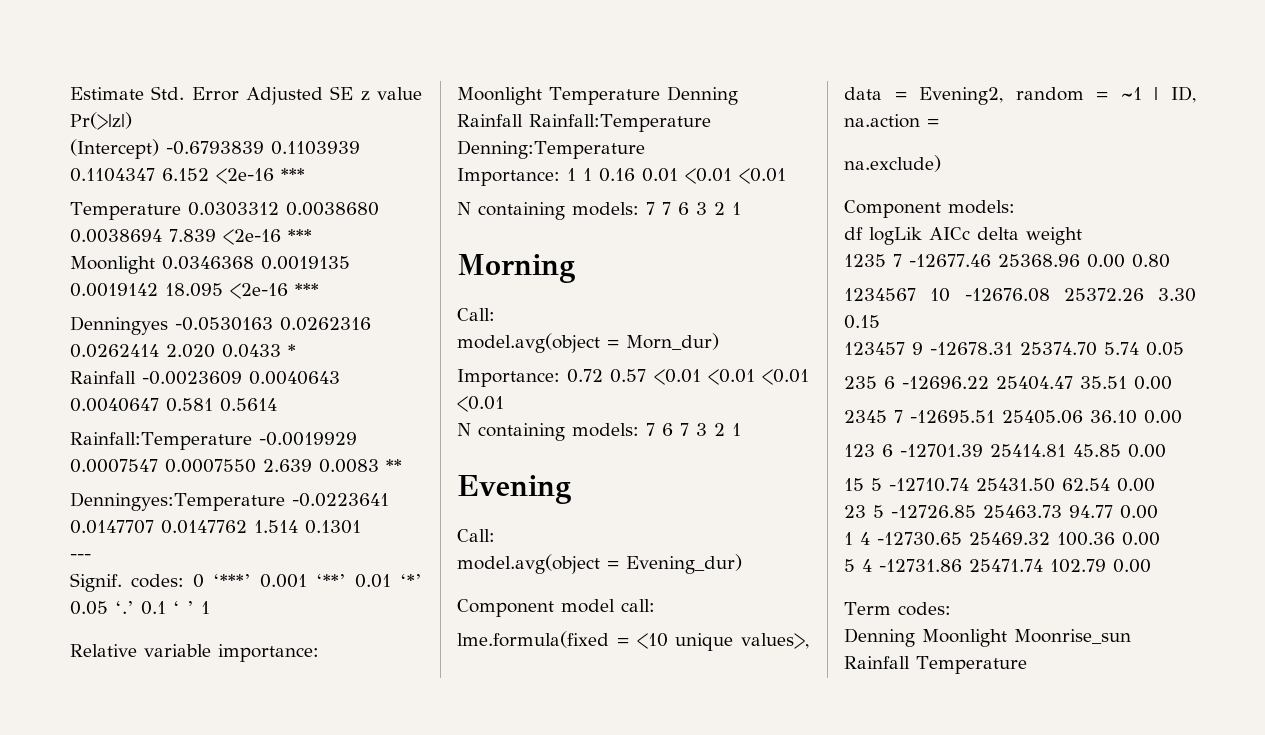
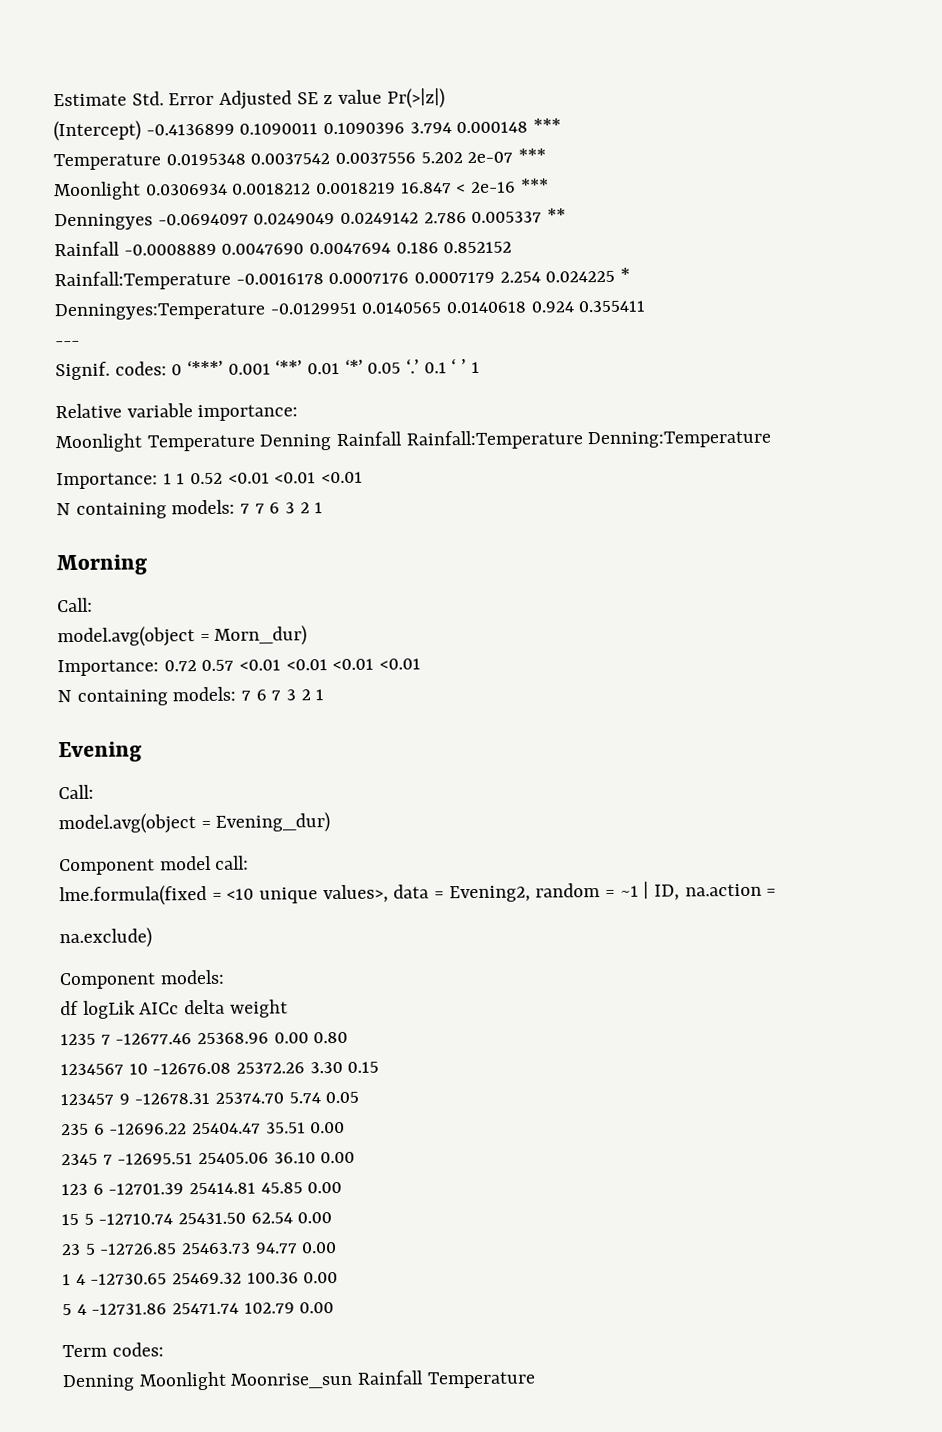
[166,141,360,155] [70,168,305,184] [70,202,379,220] [70,229,312,245] [70,256,350,274] [70,283,319,299] [70,316,371,335] [70,344,296,358] [70,371,340,385] [70,398,277,412] [70,432,357,450] [70,459,402,473] [70,492,389,511] [70,520,361,534] -0.6793839 0.1103939 0.1104347 6.152 <2e-16 *** // Temperature 0.0303312 0.0038680 0.0038694 7.839 <2e-16 *** // Moonlight 0.0346368 0.0019135 0.0019142 18.095 <2e-16 *** // Denningyes -0.0530163 0.0262316 0.0262414 2.020 0.0433 * // Rainfall -0.0023609 0.0040643 0.0040647 0.581 0.5614 // Rainfall:Temperature -0.0019929 0.0007547 0.0007550 2.639 0.0083 ** // Denningyes:Temperature -0.0223641 0.0147707 0.0147762 1.514 0.1301 -> [145,118,562,136] [53,148,547,171] [53,178,549,201] [54,208,567,231] [54,241,513,257] [54,267,631,291] [54,300,646,321] -0.4136899 0.1090011 0.1090396 3.794 0.000148 *** // Temperature 0.0195348 0.0037542 0.0037556 5.202 2e-07 *** // Moonlight 0.0306934 0.0018212 0.0018219 16.847 < 2e-16 *** // Denningyes -0.0694097 0.0249049 0.0249142 2.786 0.005337 ** // Rainfall -0.0008889 0.0047690 0.0047694 0.186 0.852152 // Rainfall:Temperature -0.0016178 0.0007176 0.0007179 2.254 0.024225 * // Denningyes:Temperature -0.0129951 0.0140565 0.0140618 0.924 0.355411
[599,168,678,182] 0.16 0.01 -> [190,472,270,485] 0.52 <0.01

